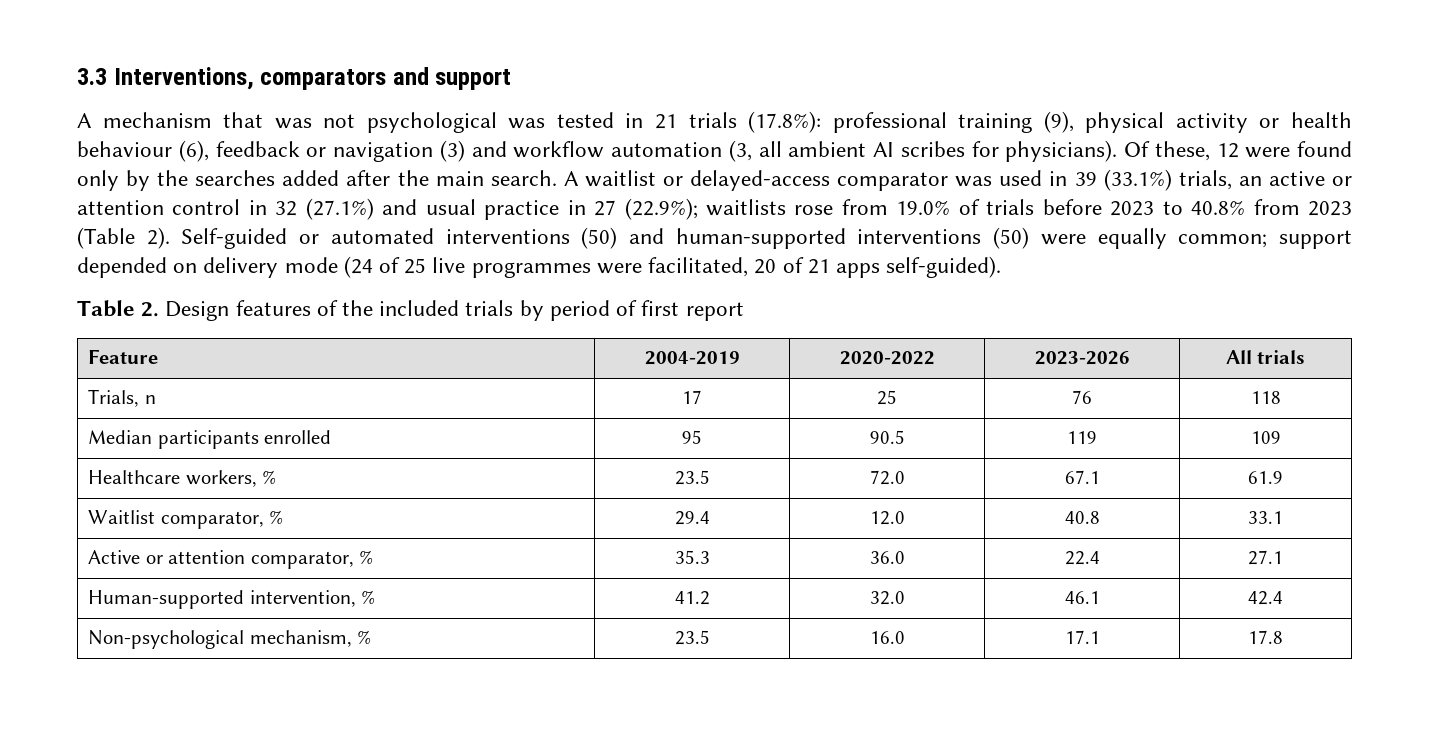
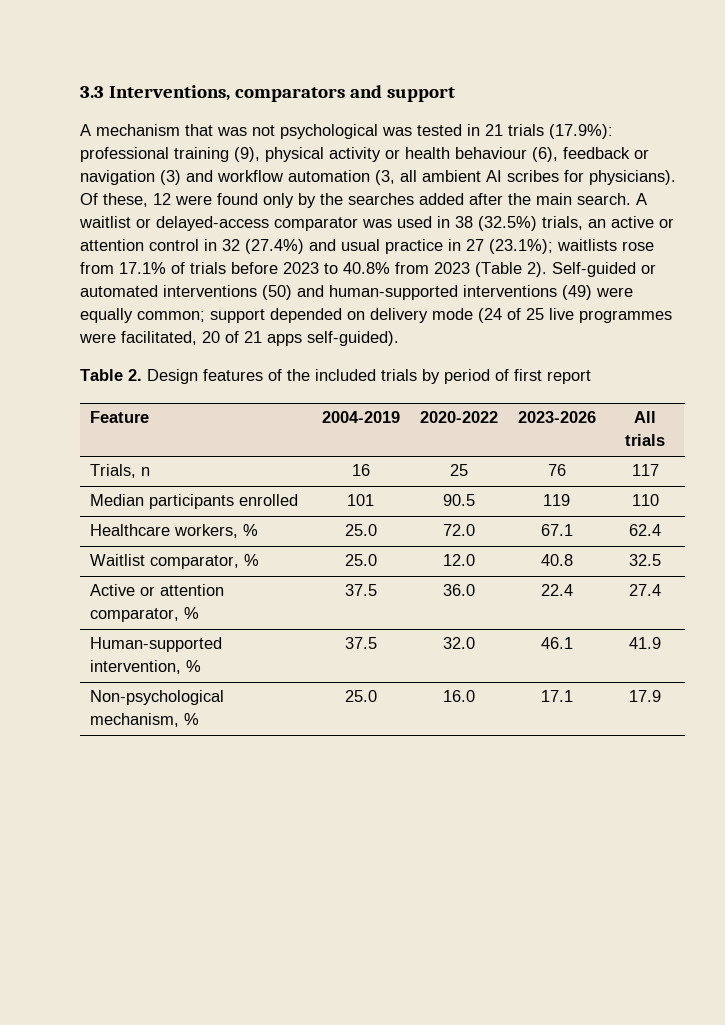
[748,111,822,133] (17.8%): -> [549,124,613,139] (17.9%):
[1074,169,1172,191] 39 (33.1%) -> [455,216,537,231] 38 (32.5%)
[305,198,374,220] (27.1%) -> [245,239,304,254] (27.4%)
[624,198,698,220] (22.9%); -> [489,239,553,254] (23.1%);
[896,200,951,215] 19.0% -> [119,262,166,274] 17.1%
[993,227,1030,249] (50) -> [562,285,592,300] (49)
[682,390,702,404] 17 -> [351,464,370,476] 16
[1250,391,1281,404] 118 -> [631,464,659,476] 117
[682,430,702,444] 95 -> [347,494,374,506] 101
[1250,431,1281,444] 109 -> [631,494,659,506] 110
[674,470,710,485] 23.5 -> [344,524,377,536] 25.0
[1248,471,1283,484] 61.9 -> [629,524,661,536] 62.4
[674,511,710,525] 29.4 -> [344,554,377,566] 25.0
[1248,511,1283,524] 33.1 -> [629,554,661,566] 32.5
[674,550,710,564] 35.3 -> [344,584,377,596] 37.5
[1248,550,1283,565] 27.1 -> [629,584,661,596] 27.4
[674,591,710,605] 41.2 -> [344,637,377,649] 37.5
[1248,591,1283,605] 42.4 -> [629,637,661,649] 41.9
[674,630,710,645] 23.5 -> [344,690,377,702] 25.0
[1248,630,1283,644] 17.8 -> [629,690,661,702] 17.9

